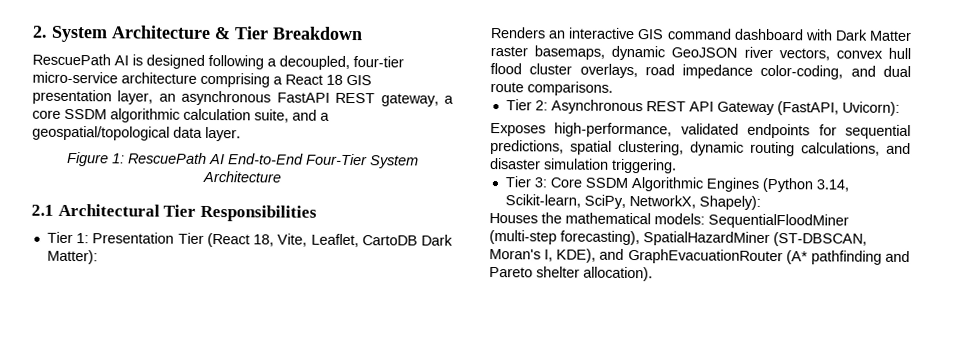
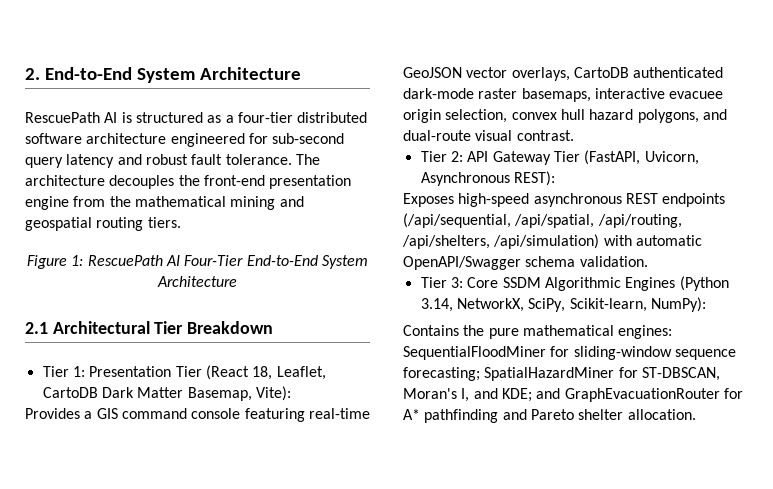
[51,25,363,43] System Architecture & Tier Breakdown -> [44,67,301,83] End-to-End System Architecture
[146,54,404,71] [32,71,372,88] [32,89,454,107] [32,108,330,123] [32,125,241,142] designed following a decoupled, four-tier micro-service architecture comprising a React 18 GIS presentation layer, an asynchronous FastAPI REST gateway, a core SSDM algorithmic calculation suite, and a geospatial/topological data layer. -> [135,112,368,123] [25,133,345,147] [25,154,320,168] [25,175,352,189] [25,196,304,210] [25,217,181,231] structured as a four-tier distributed software architecture engineered for sub-second query latency and robust fault tolerance. The architecture decouples the front-end presentation engine from the mathematical mining and geospatial routing tiers.
[227,153,368,166] End-to-End Four-Tier -> [184,255,318,266] Four-Tier End-to-End
[199,204,317,222] Responsibilities -> [187,321,274,334] Breakdown
[277,233,308,247] Vite, -> (273, 373) none
[46,249,98,265] [490,27,912,42] [490,45,911,61] [490,63,911,80] [490,81,613,96] [505,99,900,116] [490,122,911,140] [490,140,911,157] [490,158,677,174] Matter): // Renders an interactive GIS command dashboard with Dark Matter raster basemaps, dynamic GeoJSON river vectors, convex hull flood cluster overlays, road impedance color-coding, and dual route comparisons. // Tier 2: Asynchronous REST API Gateway (FastAPI, Uvicorn): // Exposes high-performance, validated endpoints for sequential predictions, spatial clustering, dynamic routing calculations, and disaster simulation triggering. -> [137,386,291,401] [25,408,370,422] [403,67,724,81] [403,88,724,102] [403,109,727,123] [403,130,574,141] [420,150,699,165] [420,171,555,186] [403,193,726,207] [403,213,682,228] [402,234,702,249] [403,256,648,270] Matter Basemap, Vite): // Provides a GIS command console featuring real-time GeoJSON vector overlays, CartoDB authenticated dark-mode raster basemaps, interactive evacuee origin selection, convex hull hazard polygons, and dual-route visual contrast. // Tier 2: API Gateway Tier (FastAPI, Uvicorn, Asynchronous REST): // Exposes high-speed asynchronous REST endpoints (/api/sequential, /api/spatial, /api/routing, /api/shelters, /api/simulation) with automatic OpenAPI/Swagger schema validation.
[504,194,761,210] [489,212,849,229] [489,230,867,247] [489,248,808,265] Scikit-learn, SciPy, NetworkX, Shapely): // Houses the mathematical models: SequentialFloodMiner (multi-step forecasting), SpatialHazardMiner (ST-DBSCAN, Moran's I, KDE), and GraphEvacuationRouter (A* -> [456,297,706,312] [403,325,673,339] [403,346,736,360] [403,367,720,381] [403,388,743,402] [403,409,420,420] NetworkX, SciPy, Scikit-learn, NumPy): // Contains the pure mathematical engines: SequentialFloodMiner for sliding-window sequence forecasting; SpatialHazardMiner for ST-DBSCAN, Moran's I, and KDE; and GraphEvacuationRouter for A*
[583,266,653,282] allocation). -> [627,409,696,420] allocation.

